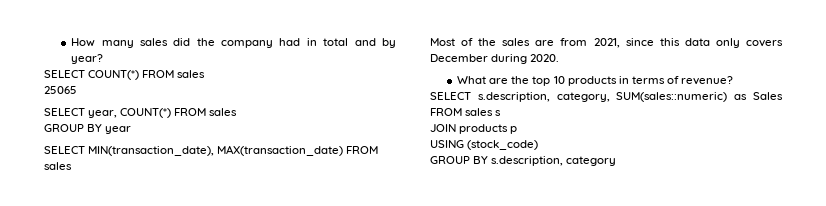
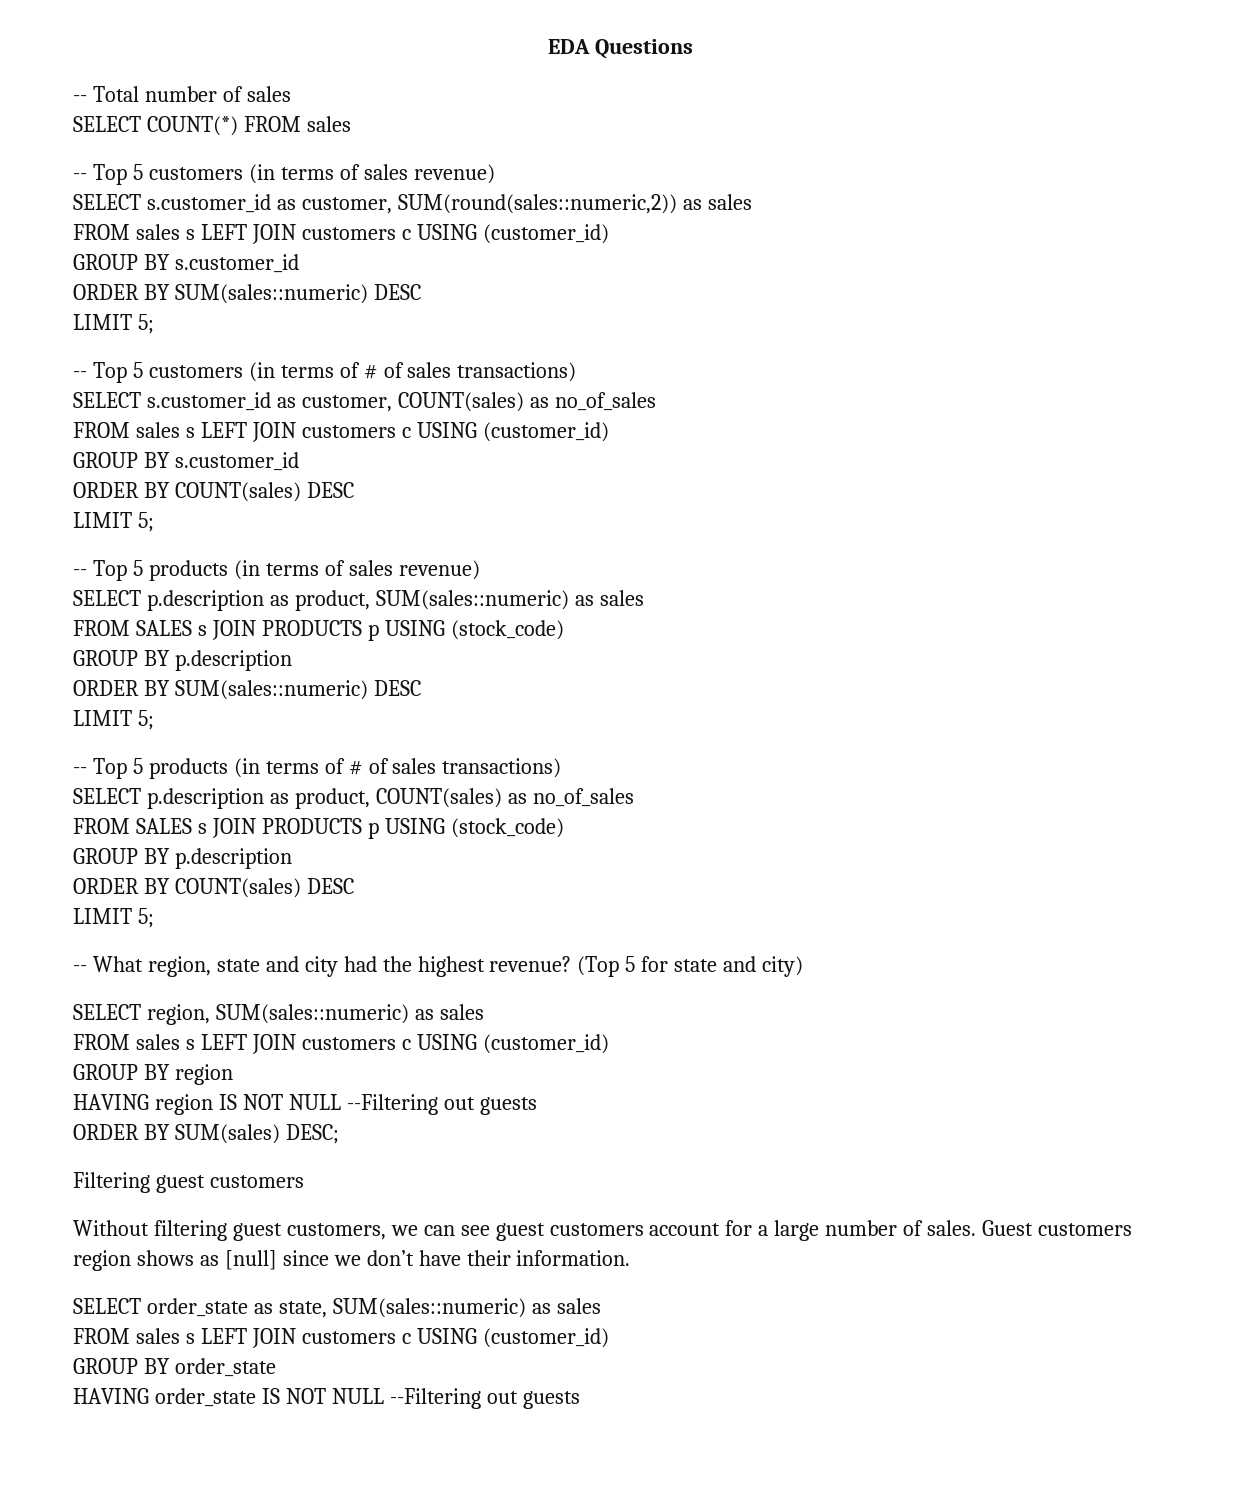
[71,38,396,48] [71,54,104,64] [44,70,206,80] [44,86,77,94] [44,108,238,118] [44,124,132,134] [44,145,379,156] [44,162,72,170] [430,38,783,48] [430,54,560,64] [457,76,734,86] [430,92,783,102] [430,108,502,116] [430,124,518,134] [430,140,539,150] [430,156,617,166] How many sales did the company had in total and by year? // SELECT COUNT(*) FROM sales // 25065 // SELECT year, COUNT(*) FROM sales // GROUP BY year // SELECT MIN(transaction_date), MAX(transaction_date) FROM sales // Most of the sales are from 2021, since this data only covers December during 2020. // What are the top 10 products in terms of revenue? // SELECT s.description, category, SUM(sales::numeric) as Sales FROM sales s // JOIN products p // USING (stock_code) // GROUP BY s.description, category -> [548,39,693,59] [73,86,291,102] [73,116,351,136] [73,164,495,185] [73,194,752,214] [73,224,609,244] [73,254,299,273] [73,284,421,304] [73,314,154,334] [73,362,577,383] [73,392,656,412] [73,422,609,442] [73,452,299,471] [73,482,354,502] [73,512,154,532] [73,560,480,581] [73,590,644,611] [73,620,564,641] [73,650,292,671] [73,680,421,700] [73,710,154,730] [73,758,562,779] [73,788,634,809] [73,818,564,839] [73,848,292,869] [73,878,354,898] [73,908,154,928] [73,956,804,977] [73,1004,484,1025] [73,1034,609,1054] [73,1064,233,1085] [73,1094,537,1115] [73,1124,339,1144] [73,1172,304,1193] [73,1220,1132,1241] [73,1250,631,1271] [73,1298,601,1318] [73,1328,609,1348] [73,1358,276,1377] [73,1388,580,1409] EDA Questions // -- Total number of sales // SELECT COUNT(*) FROM sales // -- Top 5 customers (in terms of sales revenue) // SELECT s.customer_id as customer, SUM(round(sales::numeric,2)) as sales // FROM sales s LEFT JOIN customers c USING (customer_id) // GROUP BY s.customer_id // ORDER BY SUM(sales::numeric) DESC // LIMIT 5; // -- Top 5 customers (in terms of # of sales transactions) // SELECT s.customer_id as customer, COUNT(sales) as no_of_sales // FROM sales s LEFT JOIN customers c USING (customer_id) // GROUP BY s.customer_id // ORDER BY COUNT(sales) DESC // LIMIT 5; // -- Top 5 products (in terms of sales revenue) // SELECT p.description as product, SUM(sales::numeric) as sales // FROM SALES s JOIN PRODUCTS p USING (stock_code) // GROUP BY p.description // ORDER BY SUM(sales::numeric) DESC // LIMIT 5; // -- Top 5 products (in terms of # of sales transactions) // SELECT p.description as product, COUNT(sales) as no_of_sales // FROM SALES s JOIN PRODUCTS p USING (stock_code) // GROUP BY p.description // ORDER BY COUNT(sales) DESC // LIMIT 5; // -- What region, state and city had the highest revenue? (Top 5 for state and city) // SELECT region, SUM(sales::numeric) as sales // FROM sales s LEFT JOIN customers c USING (customer_id) // GROUP BY region // HAVING region IS NOT NULL --Filtering out guests // ORDER BY SUM(sales) DESC; // Filtering guest customers // Without filtering guest customers, we can see guest customers account for a large number of sales. Guest customers region shows as [null] since we don’t have their information. // SELECT order_state as state, SUM(sales::numeric) as sales // FROM sales s LEFT JOIN customers c USING (customer_id) // GROUP BY order_state // HAVING order_state IS NOT NULL --Filtering out guests

